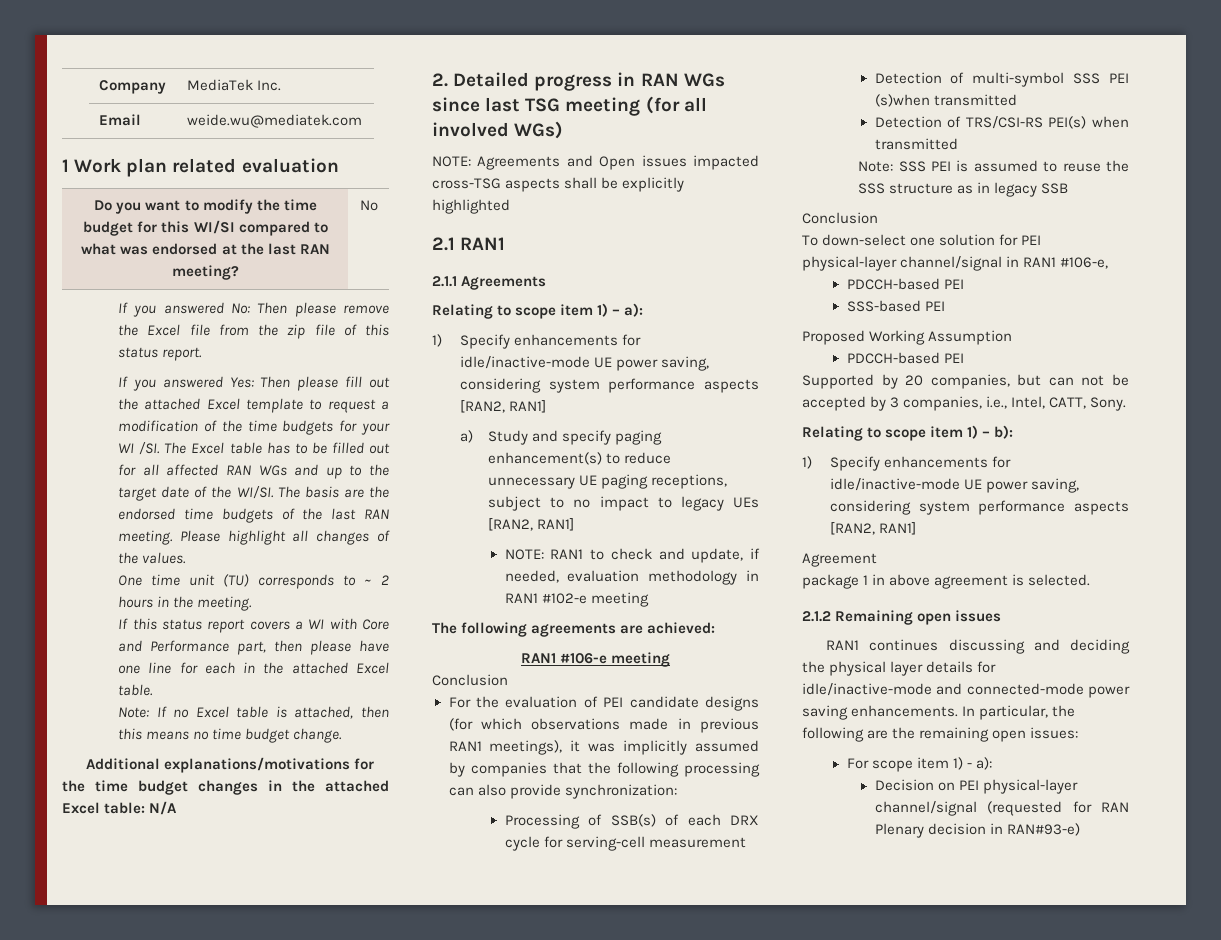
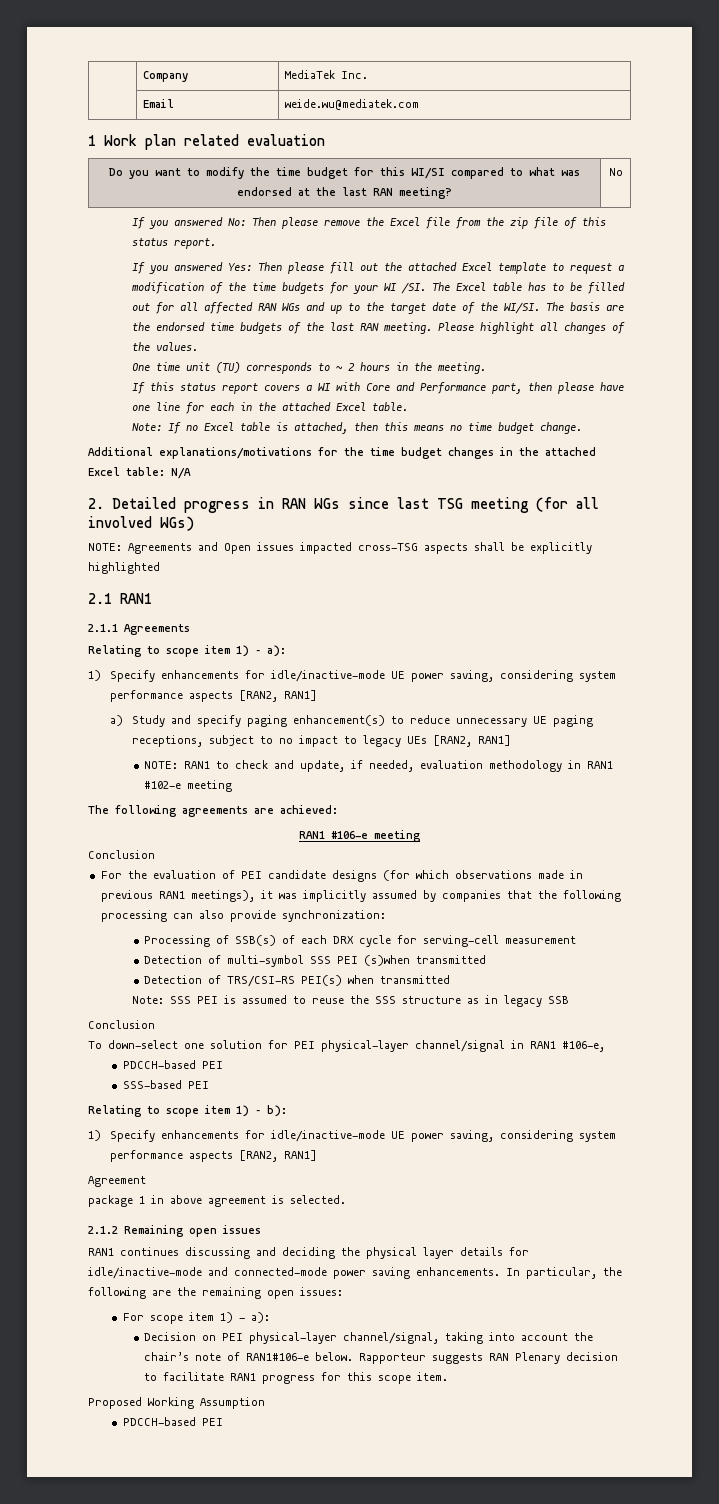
[802,330,1013,345] [846,352,964,364] [802,374,1129,389] [802,396,1127,411] // Proposed Working Assumption // PDCCH-based PEI // Supported by 20 companies, but can not be accepted by 3 companies, i.e., Intel, CATT, Sony. -> (209, 1085) none
[874,801,1129,816] [874,823,1080,838] channel/signal (requested for RAN Plenary decision in RAN#93-e) -> [343,1332,594,1344] [144,1352,619,1364] [144,1372,449,1384] [88,1397,265,1409] [122,1417,223,1426] channel/signal, taking into account the chair’s note of RAN1#106-e below. Rapporteur suggests RAN Plenary decision to facilitate RAN1 progress for this scope item. // Proposed Working Assumption // PDCCH-based PEI

